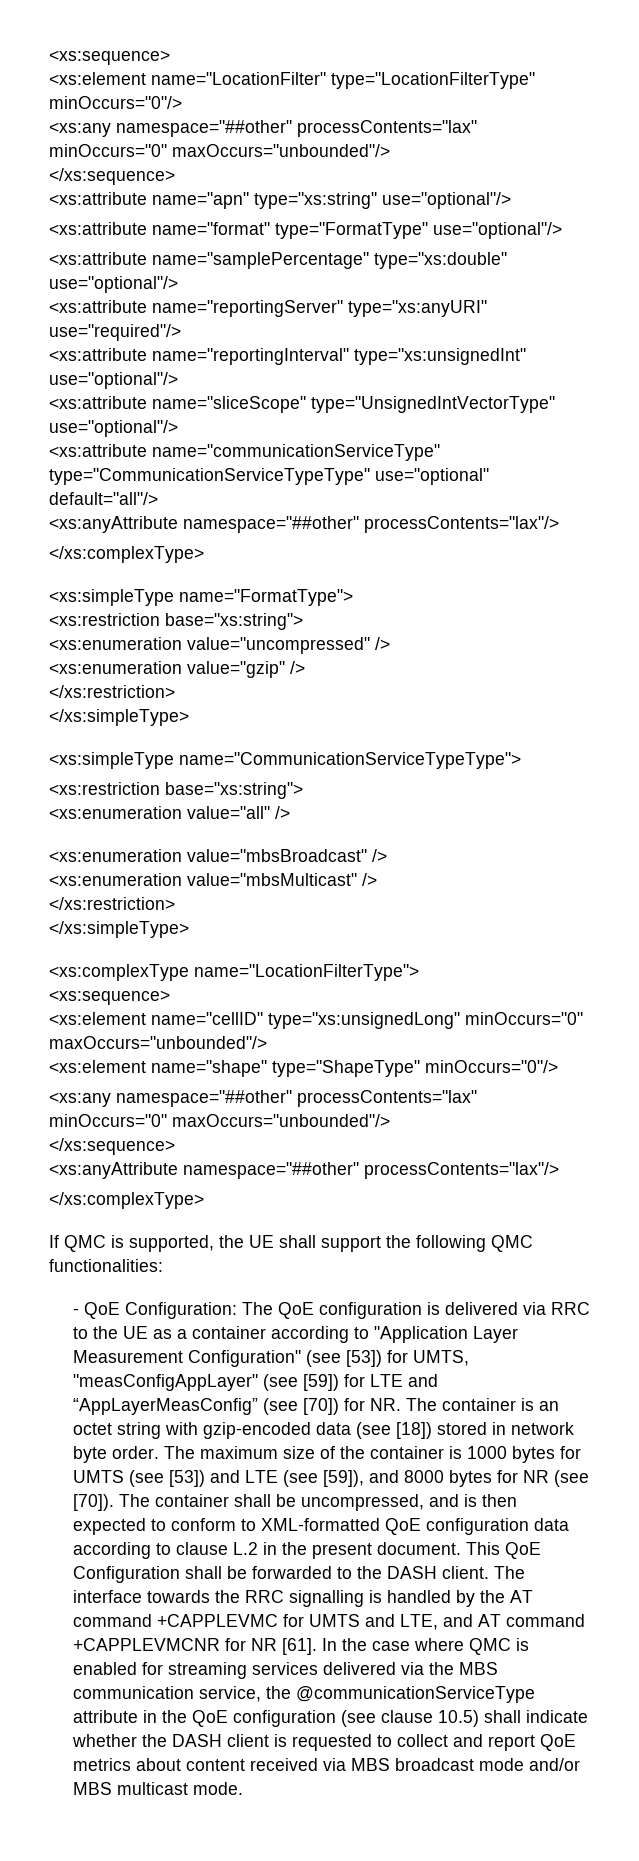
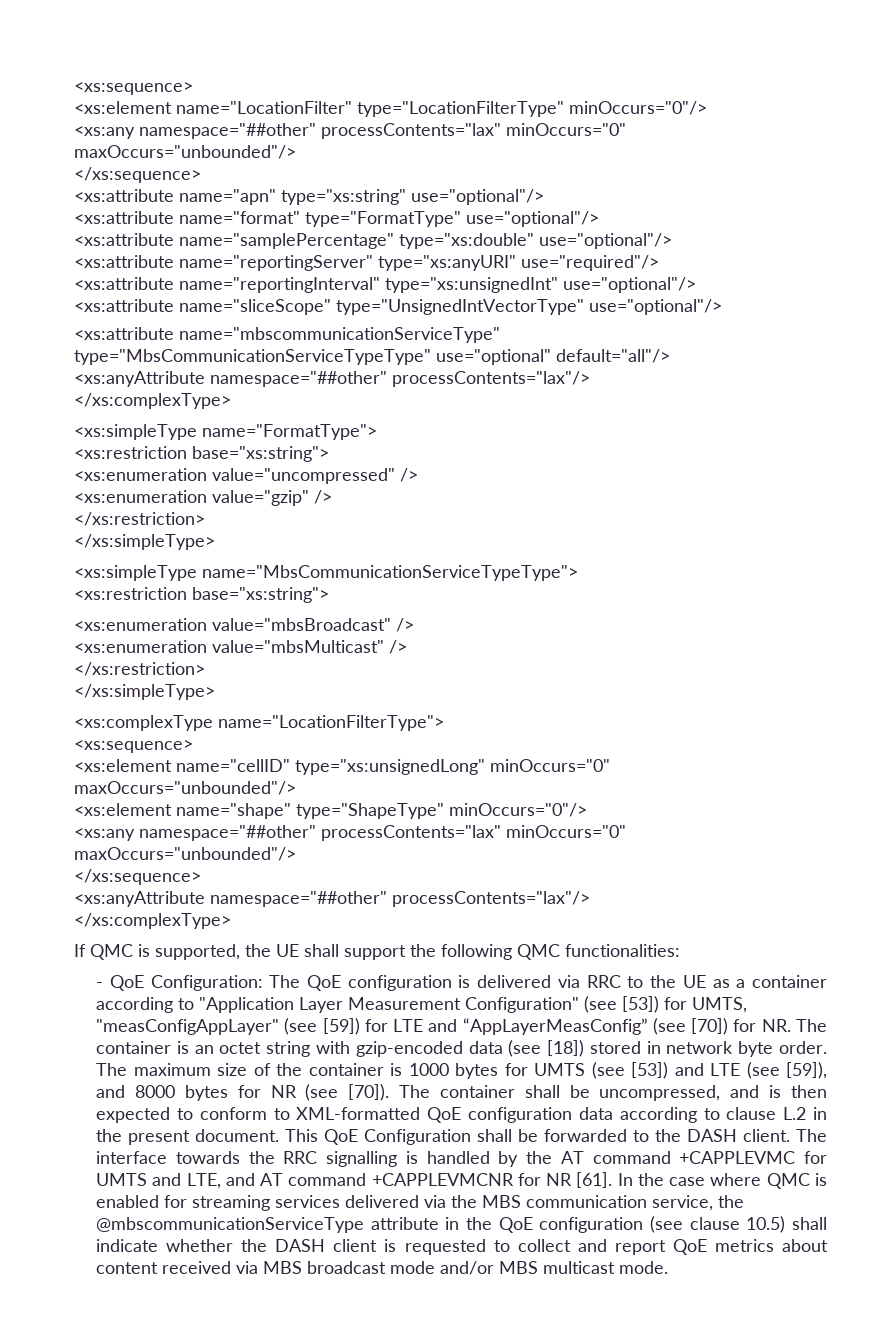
[152,444,440,461] [49,468,370,485] name="communicationServiceType" type="CommunicationServiceTypeType" -> [179,327,500,343] [74,349,431,365] name="mbscommunicationServiceType" type="MbsCommunicationServiceTypeType"
[179,752,521,769] [49,782,303,799] [49,806,290,819] name="CommunicationServiceTypeType"> // <xs:restriction base="xs:string"> // <xs:enumeration value="all" /> -> [202,565,578,581] [74,587,329,603] name="MbsCommunicationServiceTypeType"> // <xs:restriction base="xs:string">
[296,1686,536,1703] @communicationServiceType -> [96,1217,365,1233] @mbscommunicationServiceType

